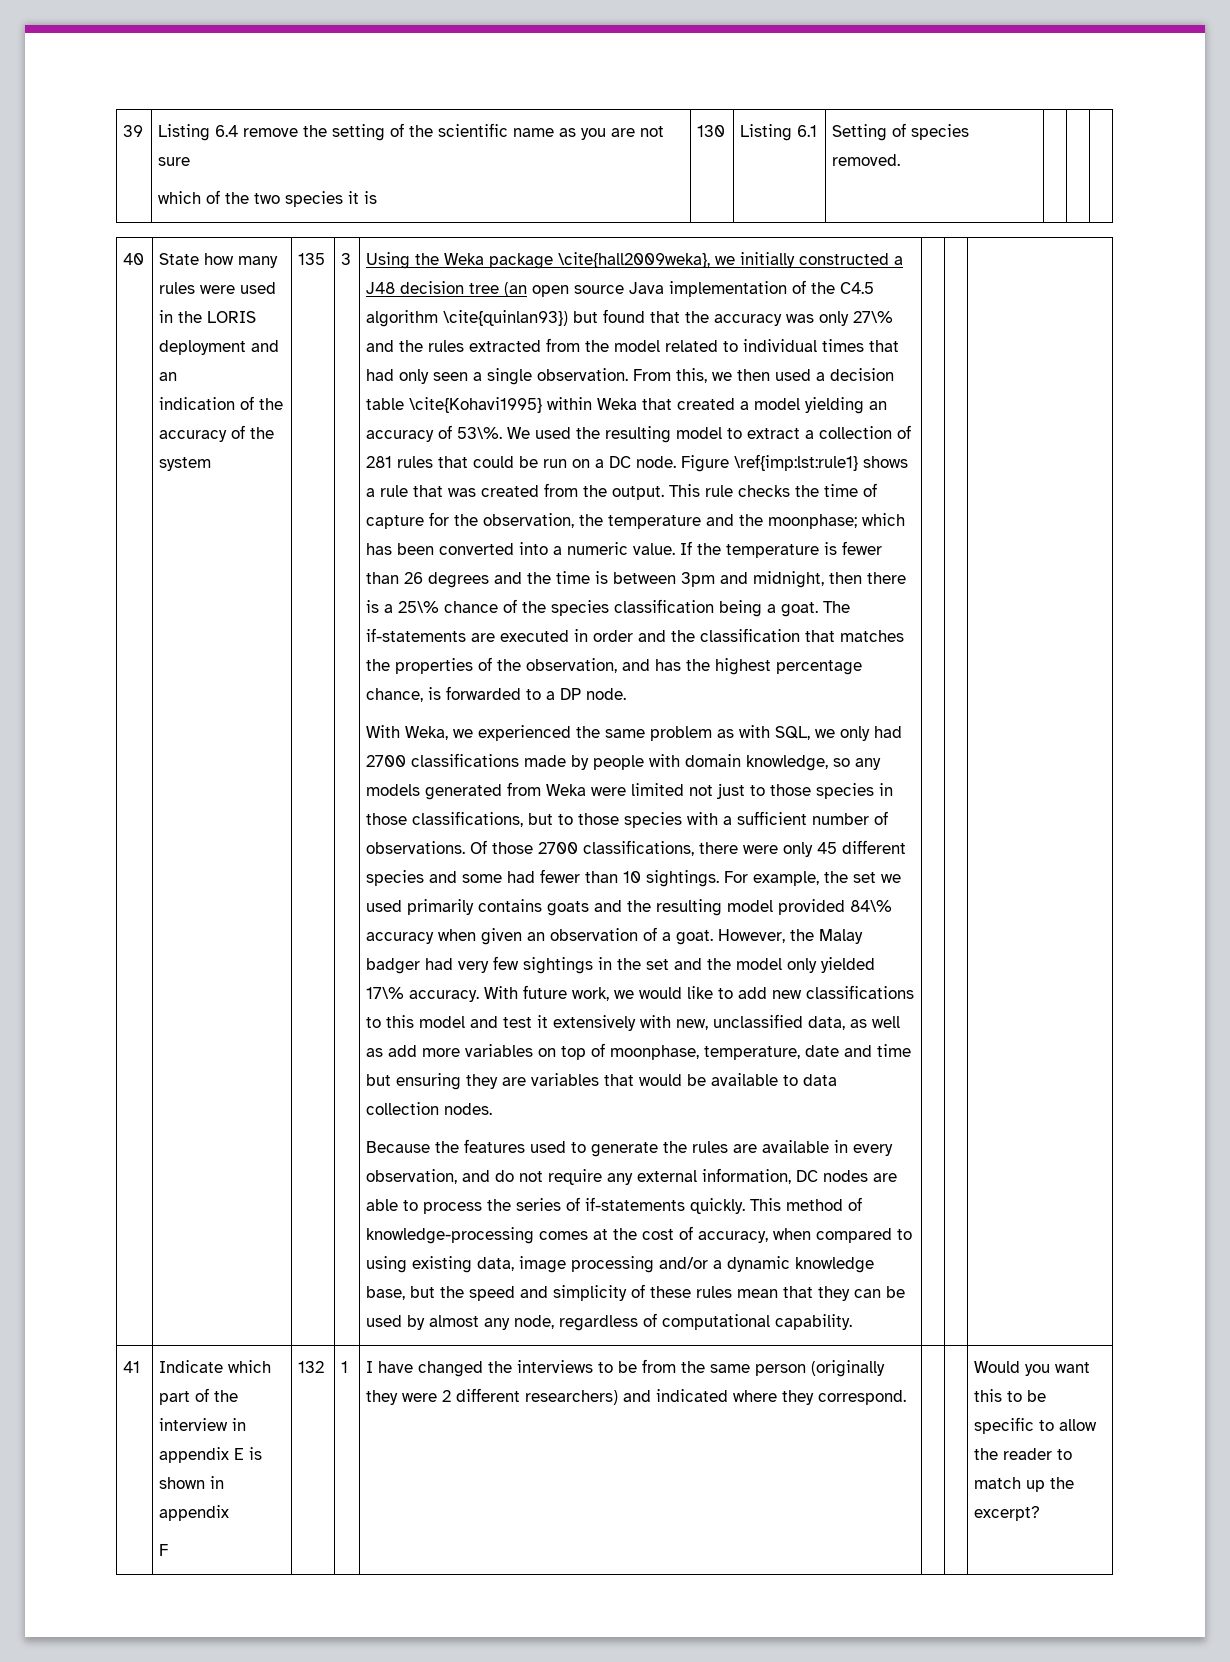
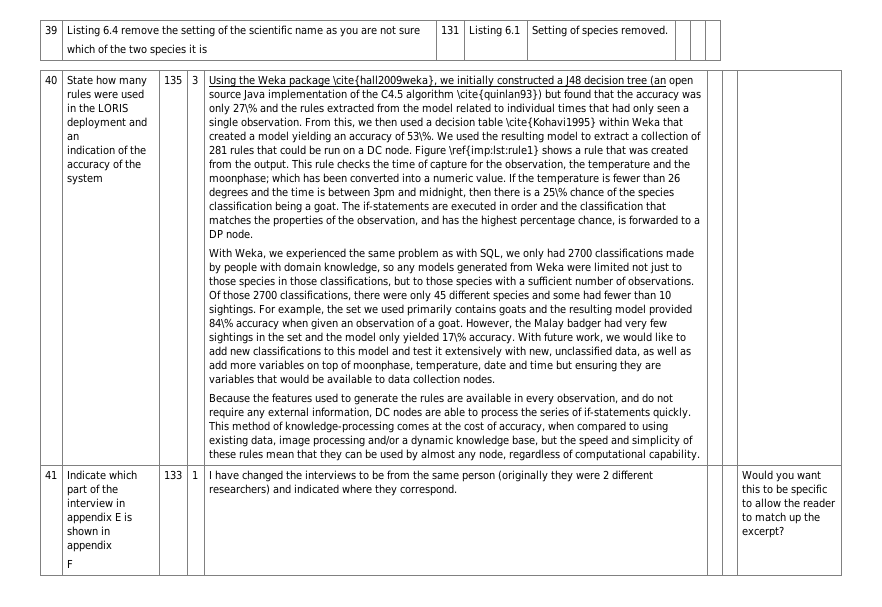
[697,125,726,137] 130 -> [440,25,459,35] 131
[298,1361,325,1373] 132 -> [163,470,182,480] 133

